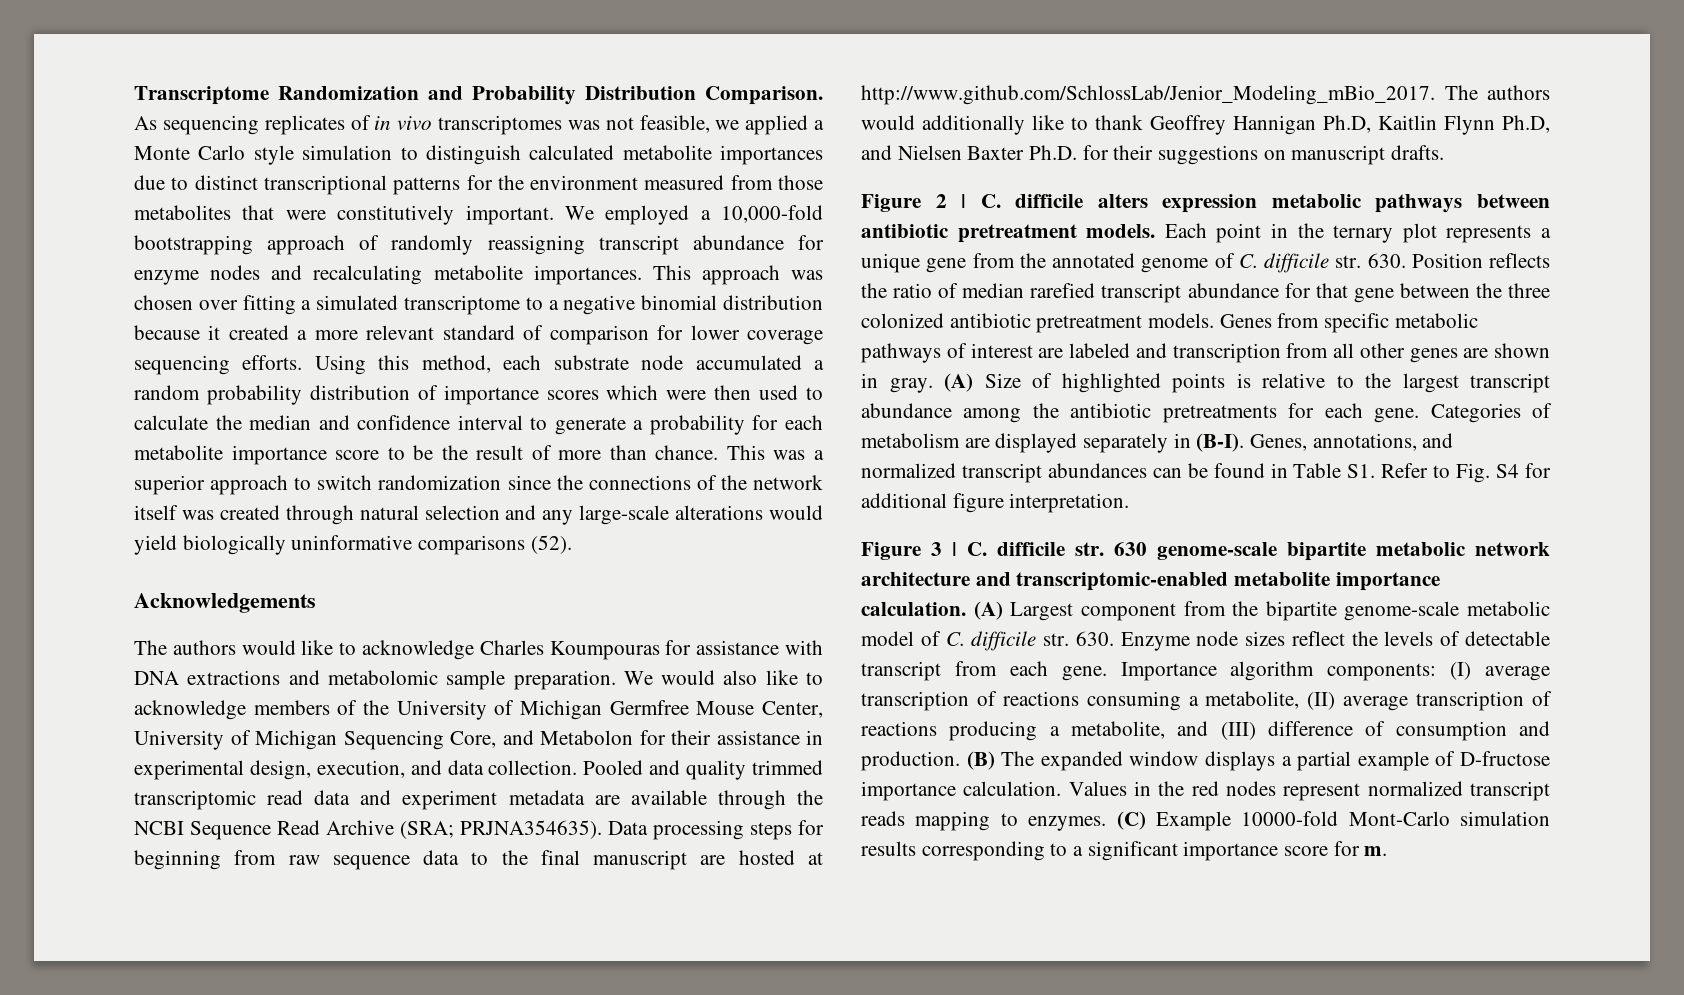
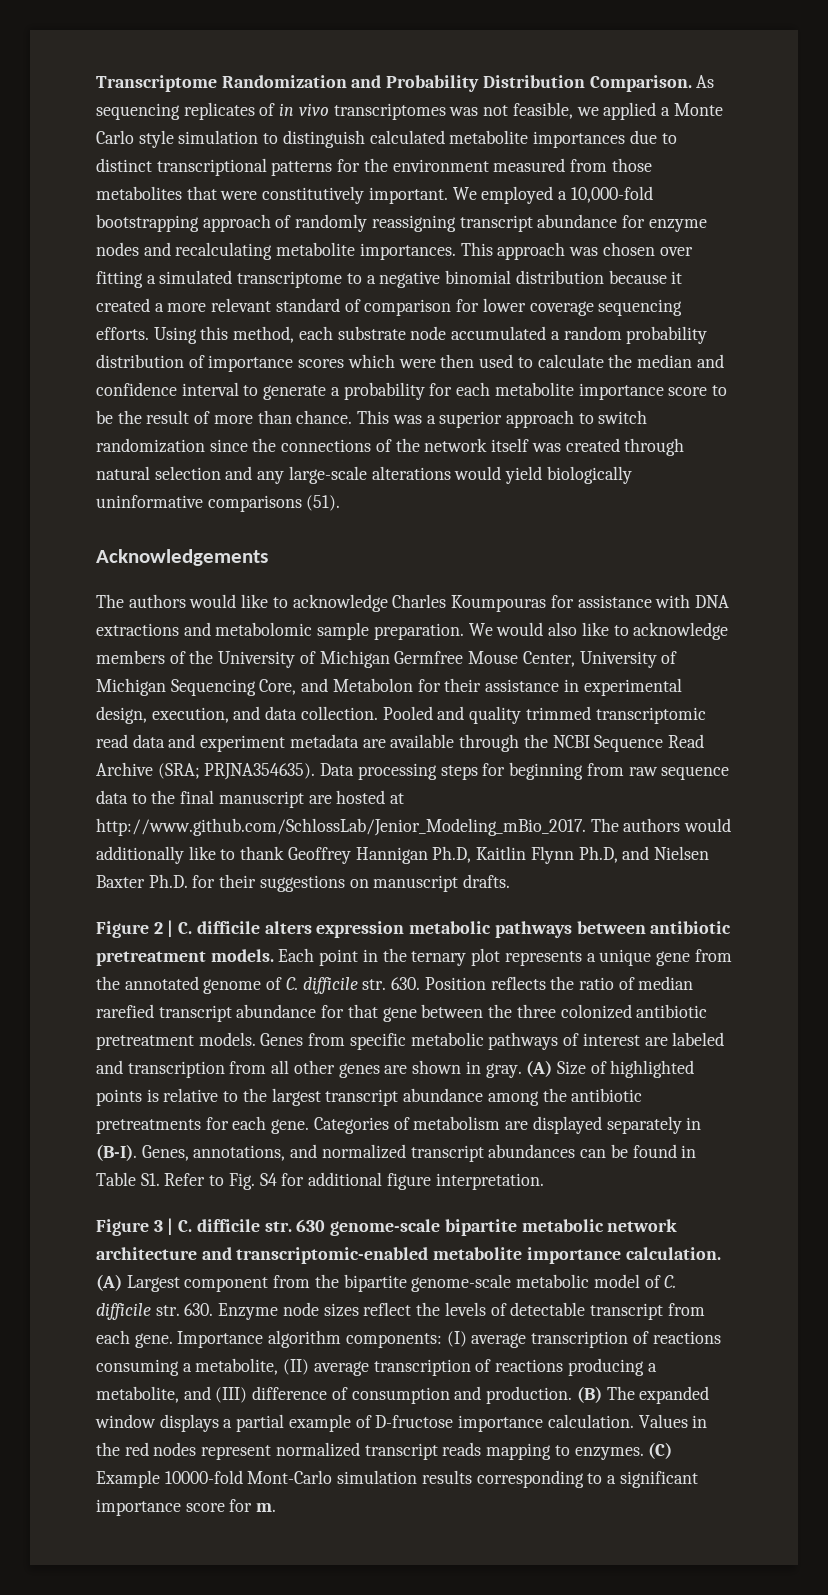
[530,535,572,554] (52). -> [306,495,341,511] (51).

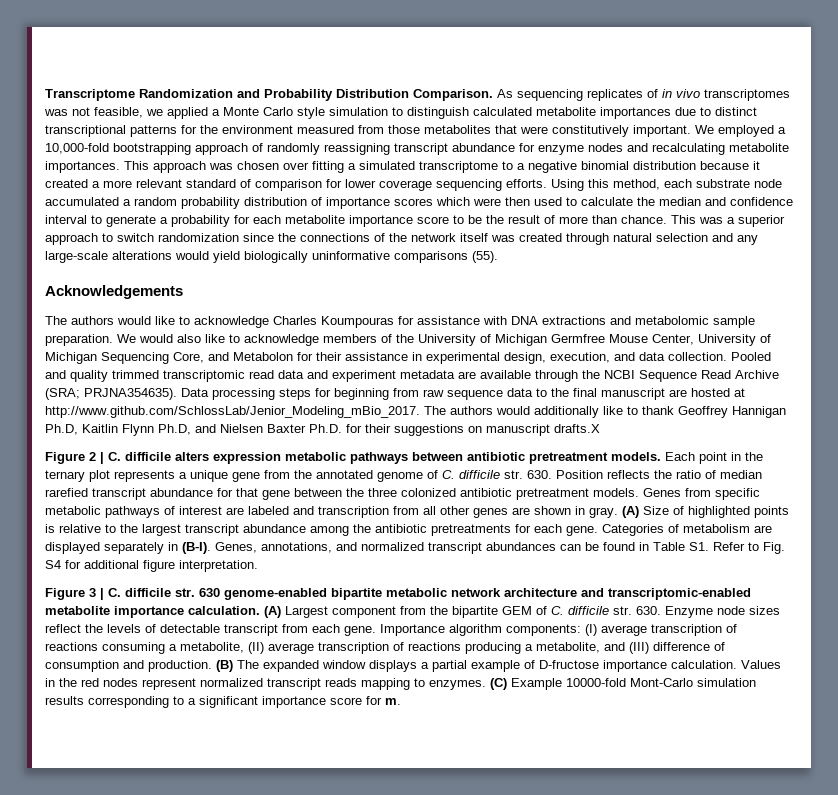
[306,495,341,511] (51). -> [472,251,498,263] (55).
[463,874,511,888] drafts. -> [554,424,600,433] drafts.X
[330,1219,441,1236] genome-scale -> [224,588,327,600] genome-enabled
[411,1274,640,1292] genome-scale metabolic model -> [502,606,532,615] GEM

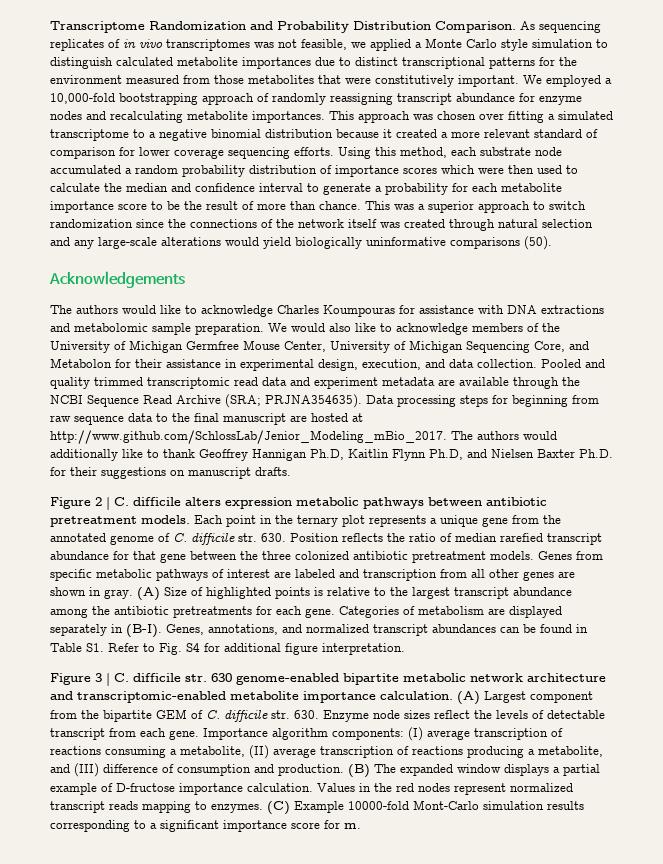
[472,251,498,263] (55). -> [524,236,552,250] (50).
[554,424,600,433] drafts.X -> [255,467,291,476] drafts.

